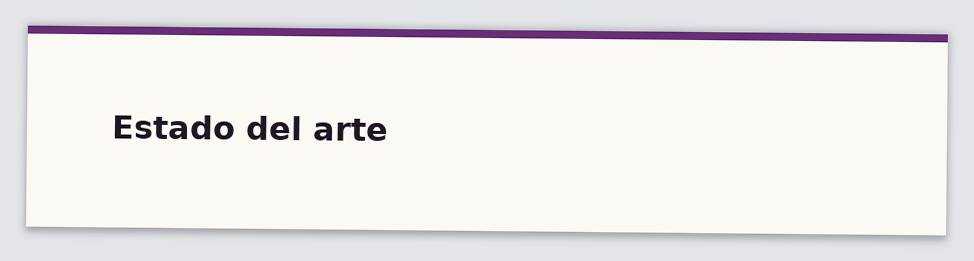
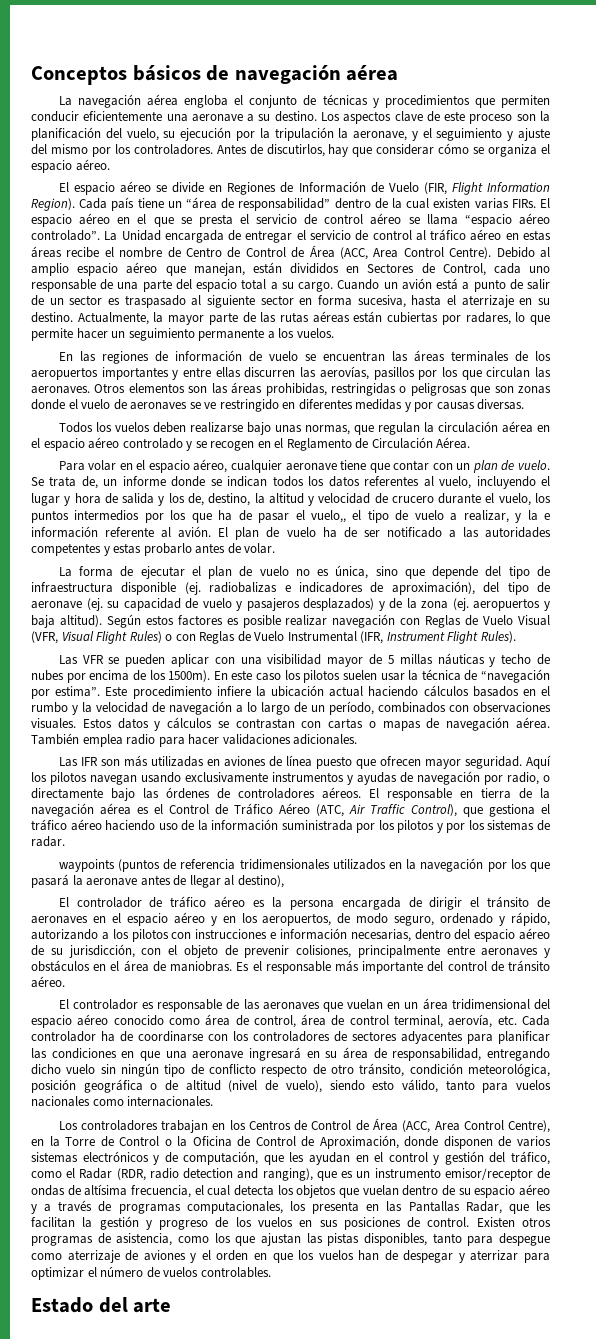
(111, 127) none -> [31,65,399,85] [58,94,550,108] [31,111,550,124] [31,127,550,141] [31,143,551,157] [31,159,110,173] [58,181,550,195] [31,197,550,211] [31,213,550,227] [31,229,551,243] [31,245,550,260] [31,262,551,276] [31,278,551,292] [31,295,551,308] [31,311,551,325] [31,328,334,341] [58,350,551,364] [31,366,551,380] [31,382,551,396] [31,399,525,412] [58,421,550,435] [31,437,471,451] [58,459,550,473] [31,476,551,489] [31,493,551,506] [31,510,551,523] [31,526,551,540] [31,543,276,556] [58,565,550,579] [31,581,550,595] [31,598,550,611] [31,614,550,628] [31,631,516,644] [58,653,551,667] [31,669,550,683] [31,685,551,699] [31,701,551,715] [31,717,550,731] [31,733,358,747] [58,755,551,769] [31,771,550,785] [31,787,550,801] [31,803,550,817] [31,819,551,833] [31,836,65,847] [58,858,550,872] [31,874,284,888] [58,896,550,910] [31,912,550,926] [31,928,550,942] [31,944,550,958] [31,960,550,974] [31,976,65,988] [58,998,551,1012] [31,1014,551,1028] [31,1031,550,1044] [31,1047,551,1061] [31,1063,550,1077] [31,1079,551,1093] [31,1096,214,1107] [58,1118,550,1133] [31,1135,552,1149] [31,1151,550,1165] [31,1168,550,1181] [31,1184,551,1198] [31,1200,551,1214] [31,1216,551,1230] [31,1233,551,1246] [31,1250,550,1263] [31,1266,271,1280] Conceptos básicos de navegación aérea // La navegación aérea engloba el conjunto de técnicas y procedimientos que permiten conducir eficientemente una aeronave a su destino. Los aspectos clave de este proceso son la planificación del vuelo, su ejecución por la tripulación la aeronave, y el seguimiento y ajuste del mismo por los controladores. Antes de discutirlos, hay que considerar cómo se organiza el espacio aéreo. // El espacio aéreo se divide en Regiones de Información de Vuelo (FIR, Flight Information Region). Cada país tiene un “área de responsabilidad” dentro de la cual existen varias FIRs. El espacio aéreo en el que se presta el servicio de control aéreo se llama “espacio aéreo controlado”. La Unidad encargada de entregar el servicio de control al tráfico aéreo en estas áreas recibe el nombre de Centro de Control de Área (ACC, Area Control Centre). Debido al amplio espacio aéreo que manejan, están divididos en Sectores de Control, cada uno responsable de una parte del espacio total a su cargo. Cuando un avión está a punto de salir de un sector es traspasado al siguiente sector en forma sucesiva, hasta el aterrizaje en su destino. Actualmente, la mayor parte de las rutas aéreas están cubiertas por radares, lo que permite hacer un seguimiento permanente a los vuelos. // En las regiones de información de vuelo se encuentran las áreas terminales de los aeropuertos importantes y entre ellas discurren las aerovías, pasillos por los que circulan las aeronaves. Otros elementos son las áreas prohibidas, restringidas o peligrosas que son zonas donde el vuelo de aeronaves se ve restringido en diferentes medidas y por causas diversas. // Todos los vuelos deben realizarse bajo unas normas, que regulan la circulación aérea en el espacio aéreo controlado y se recogen en el Reglamento de Circulación Aérea. // Para volar en el espacio aéreo, cualquier aeronave tiene que contar con un plan de vuelo. Se trata de, un informe donde se indican todos los datos referentes al vuelo, incluyendo el lugar y hora de salida y los de, destino, la altitud y velocidad de crucero durante el vuelo, los puntos intermedios por los que ha de pasar el vuelo,, el tipo de vuelo a realizar, y la e información referente al avión. El plan de vuelo ha de ser notificado a las autoridades competentes y estas probarlo antes de volar. // La forma de ejecutar el plan de vuelo no es única, sino que depende del tipo de infraestructura disponible (ej. radiobalizas e indicadores de aproximación), del tipo de aeronave (ej. su capacidad de vuelo y pasajeros desplazados) y de la zona (ej. aeropuertos y baja altitud). Según estos factores es posible realizar navegación con Reglas de Vuelo Visual (VFR, Visual Flight Rules) o con Reglas de Vuelo Instrumental (IFR, Instrument Flight Rules). // Las VFR se pueden aplicar con una visibilidad mayor de 5 millas náuticas y techo de nubes por encima de los 1500m). En este caso los pilotos suelen usar la técnica de “navegación por estima”. Este procedimiento infiere la ubicación actual haciendo cálculos basados en el rumbo y la velocidad de navegación a lo largo de un período, combinados con observaciones visuales. Estos datos y cálculos se contrastan con cartas o mapas de navegación aérea. También emplea radio para hacer validaciones adicionales. // Las IFR son más utilizadas en aviones de línea puesto que ofrecen mayor seguridad. Aquí los pilotos navegan usando exclusivamente instrumentos y ayudas de navegación por radio, o directamente bajo las órdenes de controladores aéreos. El responsable en tierra de la navegación aérea es el Control de Tráfico Aéreo (ATC, Air Traffic Control), que gestiona el tráfico aéreo haciendo uso de la información suministrada por los pilotos y por los sistemas de radar. // waypoints (puntos de referencia tridimensionales utilizados en la navegación por los que pasará la aeronave antes de llegar al destino), // El controlador de tráfico aéreo es la persona encargada de dirigir el tránsito de aeronaves en el espacio aéreo y en los aeropuertos, de modo seguro, ordenado y rápido, autorizando a los pilotos con instrucciones e información necesarias, dentro del espacio aéreo de su jurisdicción, con el objeto de prevenir colisiones, principalmente entre aeronaves y obstáculos en el área de maniobras. Es el responsable más importante del control de tránsito aéreo. // El controlador es responsable de las aeronaves que vuelan en un área tridimensional del espacio aéreo conocido como área de control, área de control terminal, aerovía, etc. Cada controlador ha de coordinarse con los controladores de sectores adyacentes para planificar las condiciones en que una aeronave ingresará en su área de responsabilidad, entregando dicho vuelo sin ningún tipo de conflicto respecto de otro tránsito, condición meteorológica, posición geográfica o de altitud (nivel de vuelo), siendo esto válido, tanto para vuelos nacionales como internacionales. // Los controladores trabajan en los Centros de Control de Área (ACC, Area Control Centre), en la Torre de Control o la Oficina de Control de Aproximación, donde disponen de varios sistemas electrónicos y de computación, que les ayudan en el control y gestión del tráfico, como el Radar (RDR, radio detection and ranging), que es un instrumento emisor/receptor de ondas de altísima frecuencia, el cual detecta los objetos que vuelan dentro de su espacio aéreo y a través de programas computacionales, los presenta en las Pantallas Radar, que les facilitan la gestión y progreso de los vuelos en sus posiciones de control. Existen otros programas de asistencia, como los que ajustan las pistas disponibles, tanto para despegue como aterrizaje de aviones y el orden en que los vuelos han de despegar y aterrizar para optimizar el número de vuelos controlables. //

